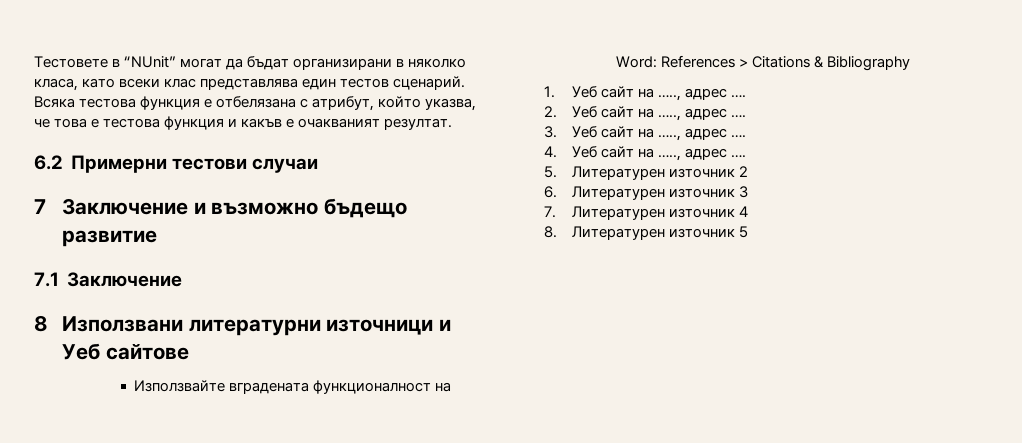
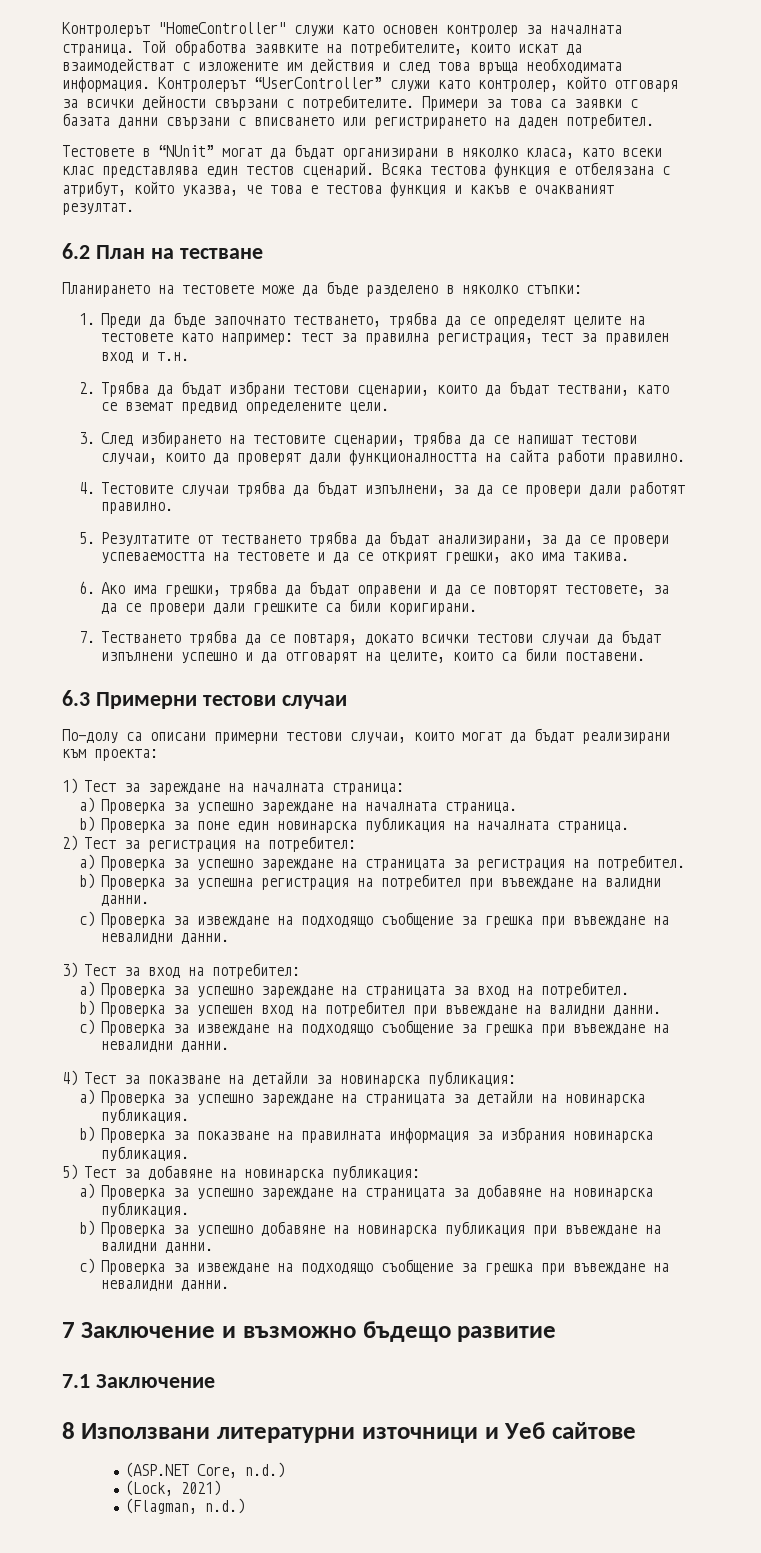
(34, 62) none -> [62,22,622,37] [62,40,582,56] [62,58,622,74] [62,76,678,93] [62,95,638,111] [62,113,654,129] Контролерът "HomeController" служи като основен контролер за началната страница. Той обработва заявките на потребителите, които искат да взаимодействат с изложените им действия и след това връща необходимата информация. Контролерът “UserController” служи като контролер, който отговаря за всички дейности свързани с потребителите. Примери за това са заявки с базата данни свързани с вписването или регистрирането на даден потребител. //
[70,155,318,173] Примерни тестови случаи -> [96,245,264,259] [62,281,582,297] [78,312,645,328] [100,333,669,345] [100,352,189,363] [78,381,669,397] [100,402,389,414] [78,431,637,447] [100,449,685,466] [78,481,685,497] [100,502,173,514] [78,531,669,547] [100,552,629,564] [78,581,669,597] [100,599,477,615] [78,630,661,646] [100,648,645,664] [62,690,348,709] [62,728,670,744] [62,749,158,761] [62,778,405,795] [78,797,517,814] [78,816,629,833] [62,835,357,852] [78,854,685,871] [78,873,661,890] [100,895,149,906] [78,911,669,928] [100,933,229,944] [62,962,301,979] [78,981,629,998] [78,1000,661,1017] [78,1019,669,1036] [100,1041,229,1052] [62,1070,517,1087] [78,1089,645,1106] [100,1108,189,1124] [78,1126,653,1144] [100,1146,189,1162] [62,1164,421,1181] [78,1183,653,1200] [100,1202,189,1218] [78,1220,661,1237] [100,1242,213,1253] [78,1258,669,1275] [100,1280,229,1291] План на тестване // Планирането на тестовете може да бъде разделено в няколко стъпки: // 1. Преди да бъде започнато тестването, трябва да се определят целите на тестовете като например: тест за правилна регистрация, тест за правилен вход и т.н. // 2. Трябва да бъдат избрани тестови сценарии, които да бъдат тествани, като се вземат предвид определените цели. // 3. След избирането на тестовите сценарии, трябва да се напишат тестови случаи, които да проверят дали функционалността на сайта работи правилно. // 4. Тестовите случаи трябва да бъдат изпълнени, за да се провери дали работят правилно. // 5. Резултатите от тестването трябва да бъдат анализирани, за да се провери успеваемостта на тестовете и да се открият грешки, ако има такива. // 6. Ако има грешки, трябва да бъдат оправени и да се повторят тестовете, за да се провери дали грешките са били коригирани. // 7. Тестването трябва да се повтаря, докато всички тестови случаи да бъдат изпълнени успешно и да отговарят на целите, които са били поставени. // 6.3 Примерни тестови случаи // По-долу са описани примерни тестови случаи, които могат да бъдат реализирани към проекта: // 1) Тест за зареждане на началната страница: // a) Проверка за успешно зареждане на началната страница. // b) Проверка за поне един новинарска публикация на началната страница. // 2) Тест за регистрация на потребител: // a) Проверка за успешно зареждане на страницата за регистрация на потребител. // b) Проверка за успешна регистрация на потребител при въвеждане на валидни данни. // c) Проверка за извеждане на подходящо съобщение за грешка при въвеждане на невалидни данни. // 3) Тест за вход на потребител: // a) Проверка за успешно зареждане на страницата за вход на потребител. // b) Проверка за успешен вход на потребител при въвеждане на валидни данни. // c) Проверка за извеждане на подходящо съобщение за грешка при въвеждане на невалидни данни. // 4) Тест за показване на детайли за новинарска публикация: // a) Проверка за успешно зареждане на страницата за детайли на новинарска публикация. // b) Проверка за показване на правилната информация за избрания новинарска публикация. // 5) Тест за добавяне на новинарска публикация: // a) Проверка за успешно зареждане на страницата за добавяне на новинарска публикация. // b) Проверка за успешно добавяне на новинарска публикация при въвеждане на валидни данни. // c) Проверка за извеждане на подходящо съобщение за грешка при въвеждане на невалидни данни.
[134,380,452,394] [616,55,911,71] [543,86,747,101] [543,106,747,121] [543,126,747,141] [543,146,747,161] [543,166,748,180] [543,186,748,200] [543,206,748,220] [543,226,748,240] Използвайте вградената функционалност на Word: References > Citations & Bibliography // 1. Уеб сайт на ….., адрес …. // 2. Уеб сайт на ….., адрес …. // 3. Уеб сайт на ….., адрес …. // 4. Уеб сайт на ….., адрес …. // 5. Литературен източник 2 // 6. Литературен източник 3 // 7. Литературен източник 4 // 8. Литературен източник 5 -> [125,1462,286,1478] [125,1480,222,1496] [125,1498,246,1514] (ASP.NET Core, n.d.) // (Lock, 2021) // (Flagman, n.d.)

